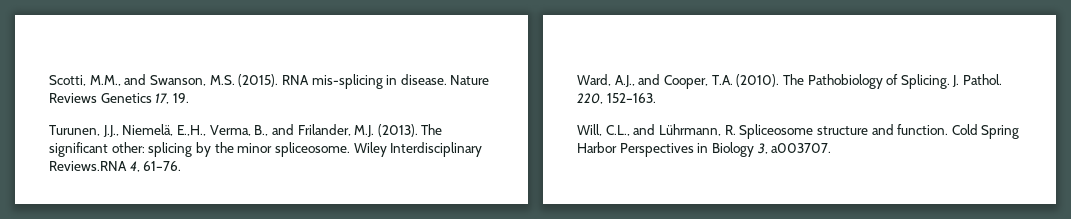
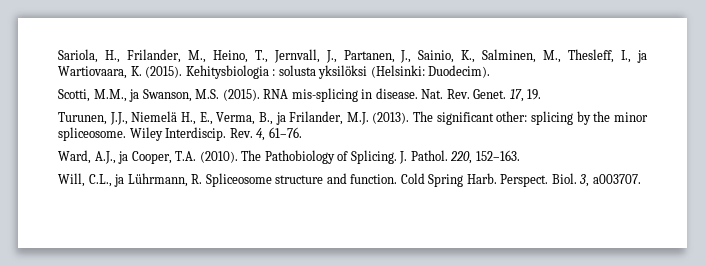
(49, 80) none -> [58,49,647,63] [58,65,491,79] Sariola, H., Frilander, M., Heino, T., Jernvall, J., Partanen, J., Sainio, K., Salminen, M., Thesleff, I., ja Wartiovaara, K. (2015). Kehitysbiologia : solusta yksilöksi (Helsinki: Duodecim). //
[124,74,147,85] and -> [129,89,140,102] ja
[450,75,490,85] [49,93,152,103] Nature Reviews Genetics -> [421,89,507,99] Nat. Rev. Genet.
[122,124,206,136] Niemelä, E.,H., -> [131,111,213,125] Niemelä H., E.,
[271,124,294,135] and -> [275,112,286,125] ja
[390,142,483,157] [49,161,127,171] Interdisciplinary Reviews.RNA -> [165,127,253,141] Interdiscip. Rev.
[638,74,661,85] and -> [118,151,129,164] ja
[633,124,656,135] and -> [114,174,125,187] ja
[577,142,754,157] Harbor Perspectives in Biology -> [466,173,577,187] Harb. Perspect. Biol.

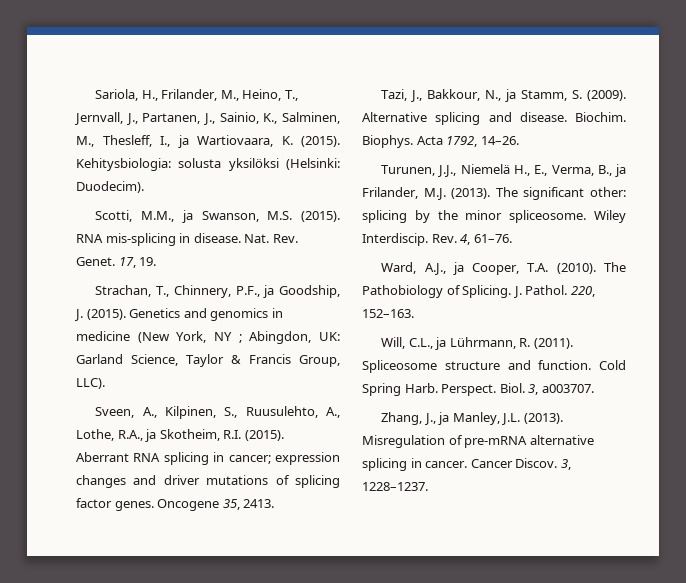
[185,65,276,79] Kehitysbiologia : -> [76,158,171,171] Kehitysbiologia:
(542, 94) none -> [95,285,340,298] [74,308,283,321] [76,331,340,344] [76,354,340,367] [76,378,105,389] [95,406,340,419] [76,429,284,442] [76,452,340,465] [76,475,340,488] [76,498,275,511] [381,89,626,102] [362,112,626,125] [362,135,519,148] // Strachan, T., Chinnery, P.F., ja Goodship, J. (2015). Genetics and genomics in medicine (New York, NY ; Abingdon, UK: Garland Science, Taylor & Francis Group, LLC). // Sveen, A., Kilpinen, S., Ruusulehto, A., Lothe, R.A., ja Skotheim, R.I. (2015). Aberrant RNA splicing in cancer; expression changes and driver mutations of splicing factor genes. Oncogene 35, 2413. // Tazi, J., Bakkour, N., ja Stamm, S. (2009). Alternative splicing and disease. Biochim. Biophys. Acta 1792, 14–26.
(203, 179) none -> [533,338,573,349] (2011).
(641, 179) none -> [381,412,563,425] [362,435,594,448] [362,458,571,471] [362,482,428,491] // Zhang, J., ja Manley, J.L. (2013). Misregulation of pre-mRNA alternative splicing in cancer. Cancer Discov. 3, 1228–1237.

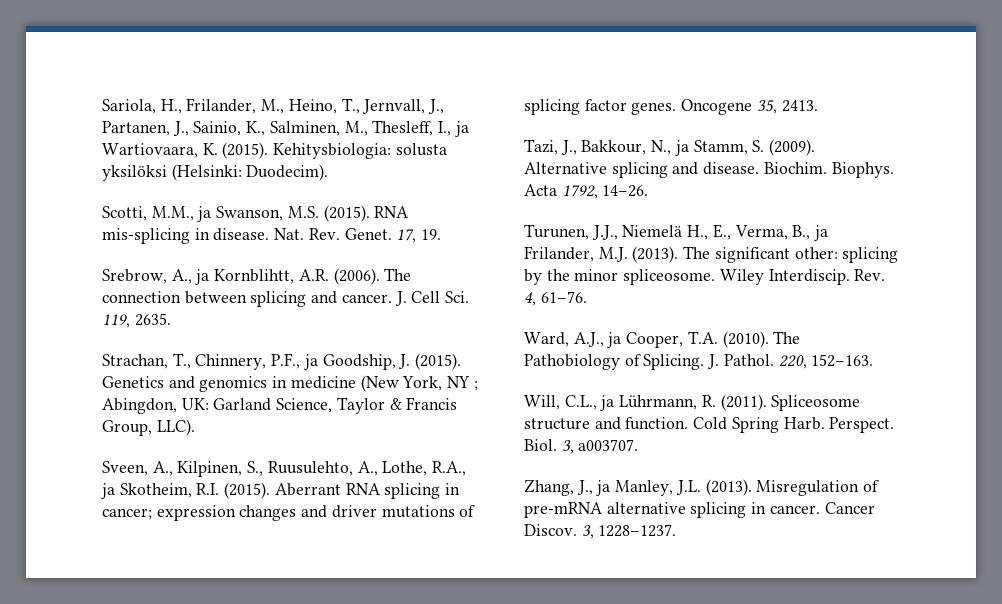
(157, 261) none -> [102,268,412,285] [102,291,470,307] [102,313,171,328] // Srebrow, A., ja Kornblihtt, A.R. (2006). The connection between splicing and cancer. J. Cell Sci. 119, 2635.

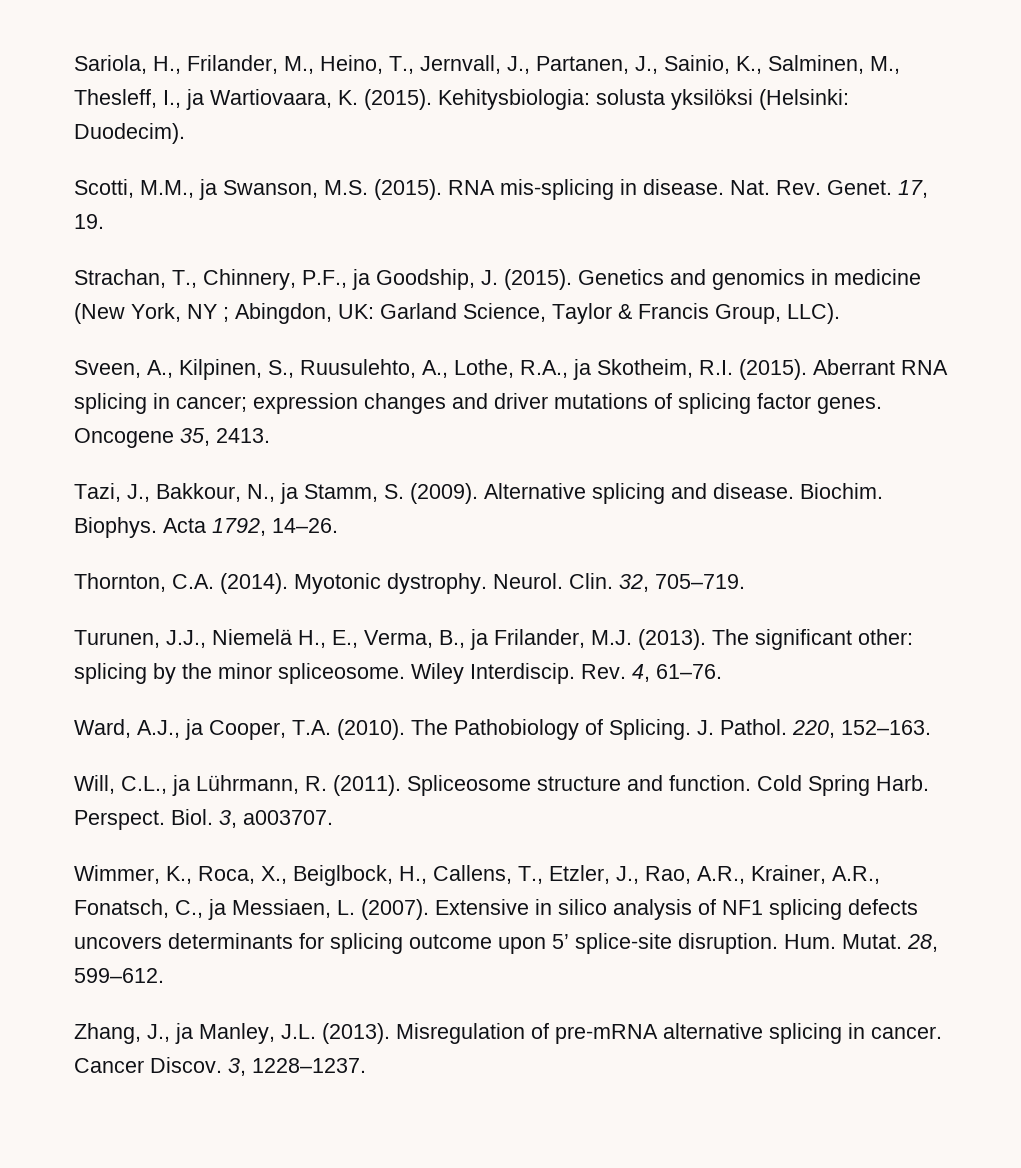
[102,268,412,285] [102,291,470,307] [102,313,171,328] // Srebrow, A., ja Kornblihtt, A.R. (2006). The connection between splicing and cancer. J. Cell Sci. 119, 2635. -> (104, 221) none
(649, 191) none -> [74,573,745,594] // Thornton, C.A. (2014). Myotonic dystrophy. Neurol. Clin. 32, 705–719.
(639, 445) none -> [74,865,880,886] [74,899,918,920] [74,933,938,954] [74,968,164,983] // Wimmer, K., Roca, X., Beiglbock, H., Callens, T., Etzler, J., Rao, A.R., Krainer, A.R., Fonatsch, C., ja Messiaen, L. (2007). Extensive in silico analysis of NF1 splicing defects uncovers determinants for splicing outcome upon 5’ splice-site disruption. Hum. Mutat. 28, 599–612.

